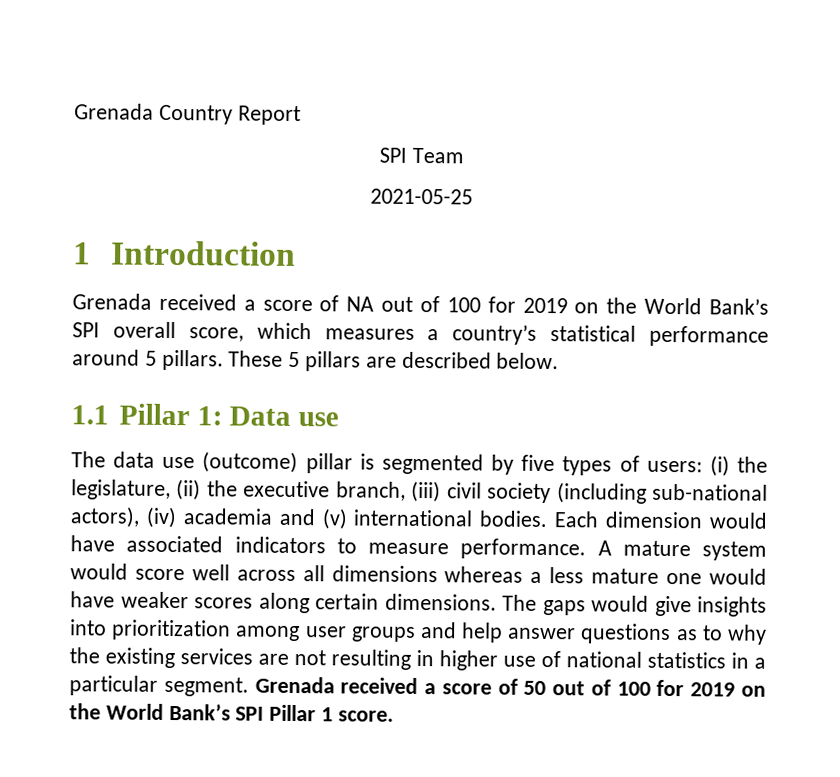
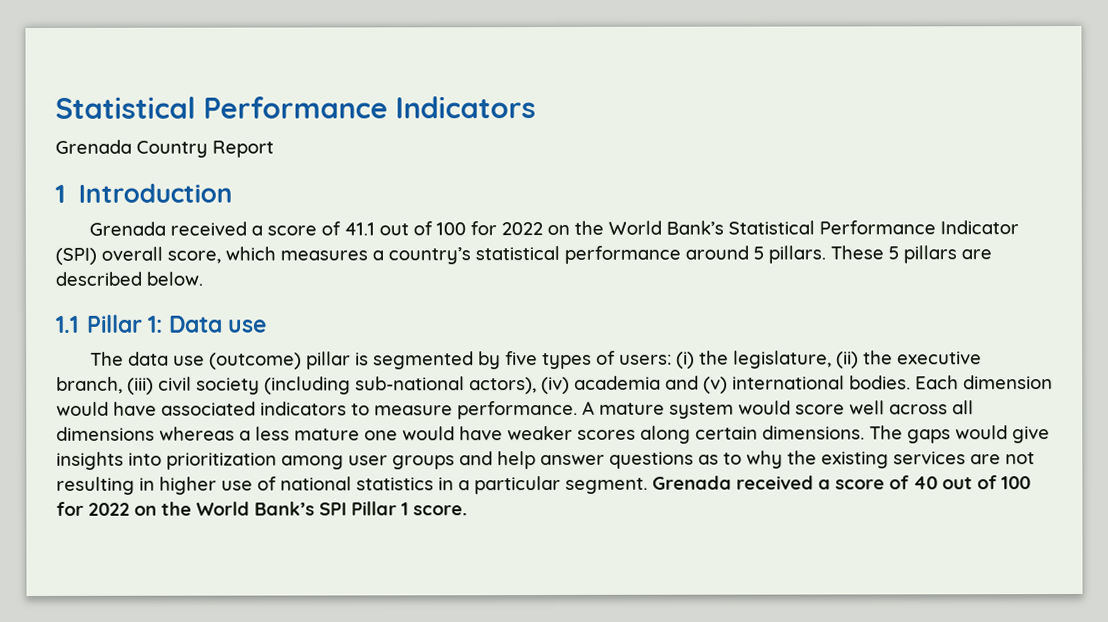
(74, 111) none -> [55,96,536,119] Statistical Performance Indicators //
[379,147,464,164] [370,188,473,205] // SPI Team // 2021-05-25 -> (274, 149) none
[346,295,769,315] [72,322,100,338] NA out of 100 for 2019 on the World Bank’s SPI -> [344,220,1020,236] [55,247,97,265] 41.1 out of 100 for 2022 on the World Bank’s Statistical Performance Indicator (SPI)
[523,679,736,697] 50 out of 100 for 2019 -> [913,475,1031,490] [56,501,130,516] 40 out of 100 for 2022

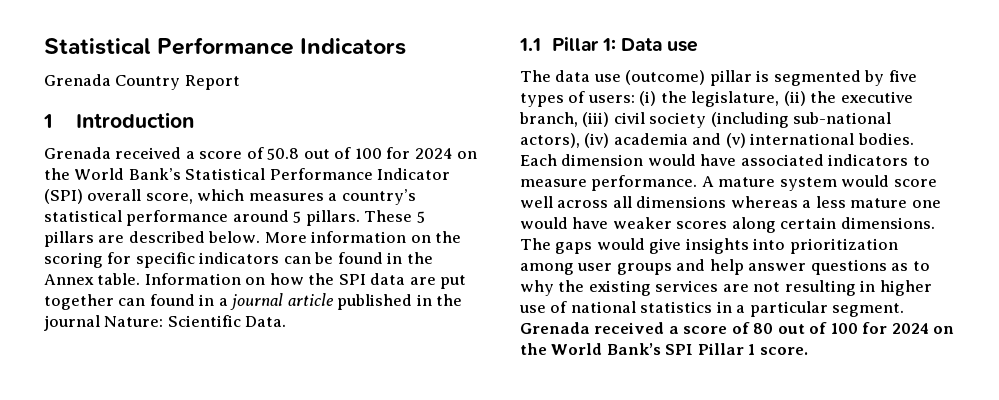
[344,221,544,236] 41.1 out of 100 for 2022 -> [267,147,453,160] 50.8 out of 100 for 2024
(203, 278) none -> [264,231,462,243] [44,252,433,268] [44,273,467,289] [44,293,463,310] [44,315,287,331] More information on the scoring for specific indicators can be found in the Annex table. Information on how the SPI data are put together can found in a journal article published in the journal Nature: Scientific Data.
[913,475,1031,490] [56,501,130,516] 40 out of 100 for 2022 -> [753,322,929,334] 80 out of 100 for 2024

